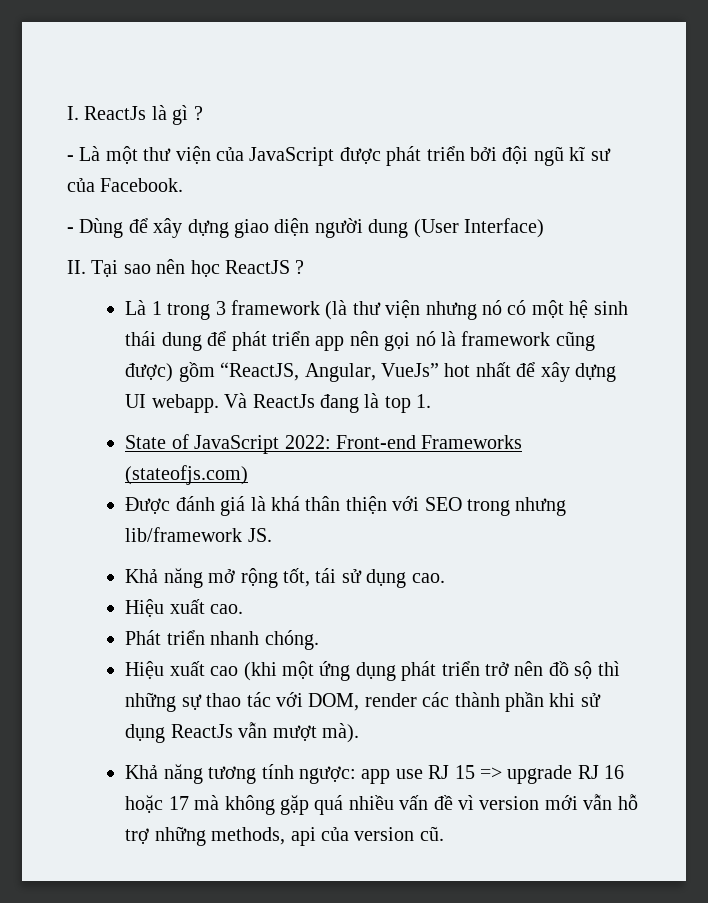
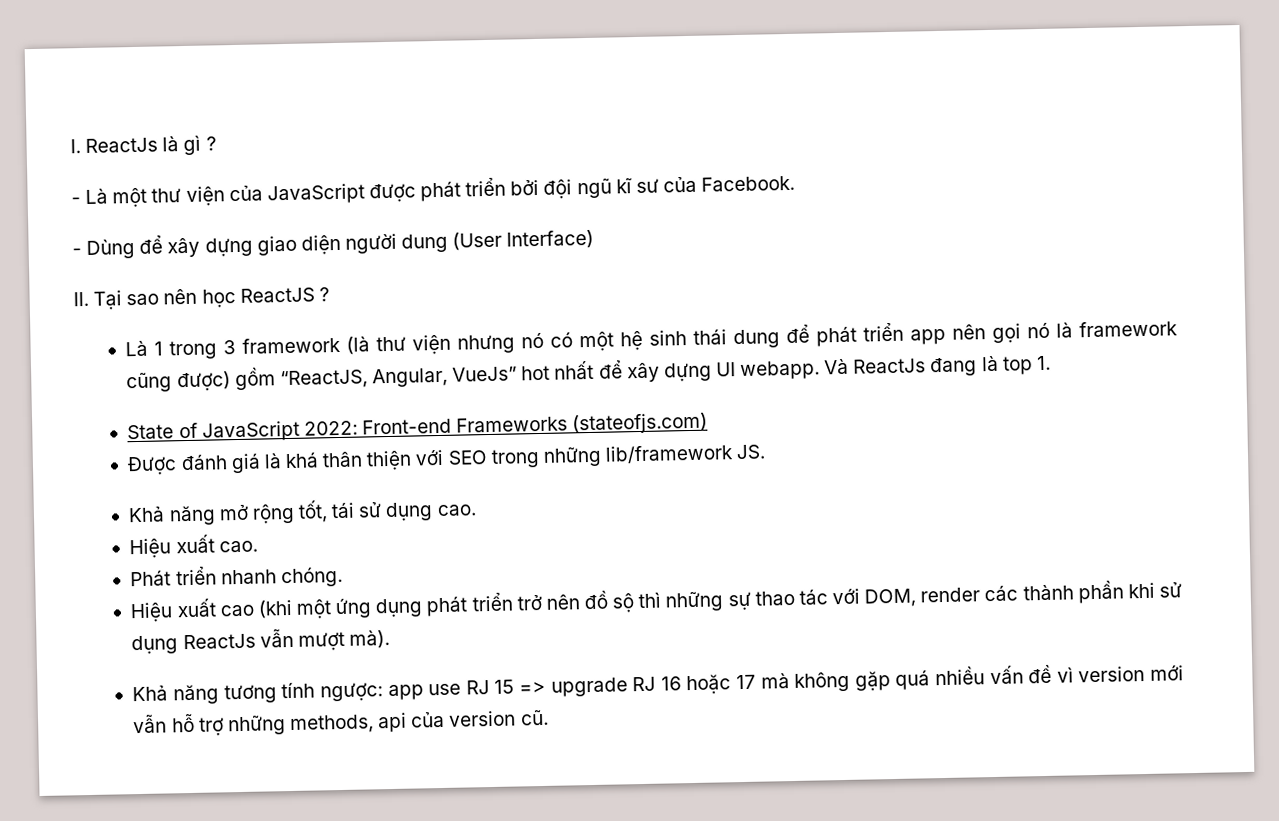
[515,497,567,516] nhưng -> [542,446,602,467] những

